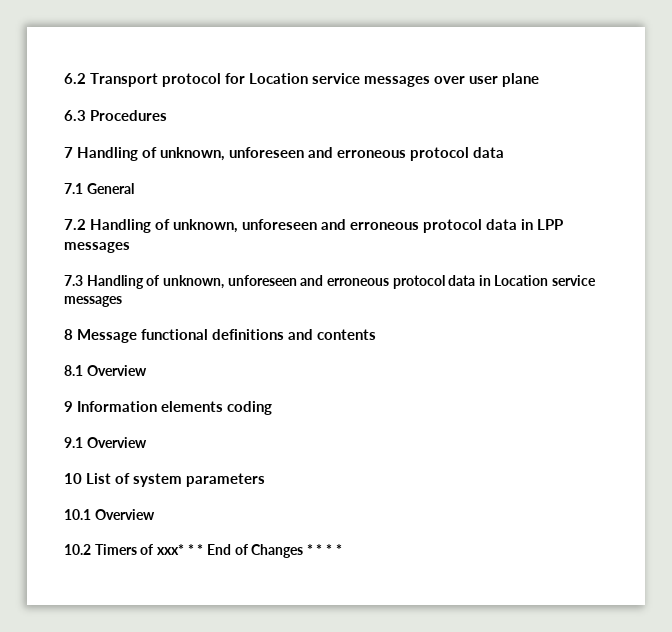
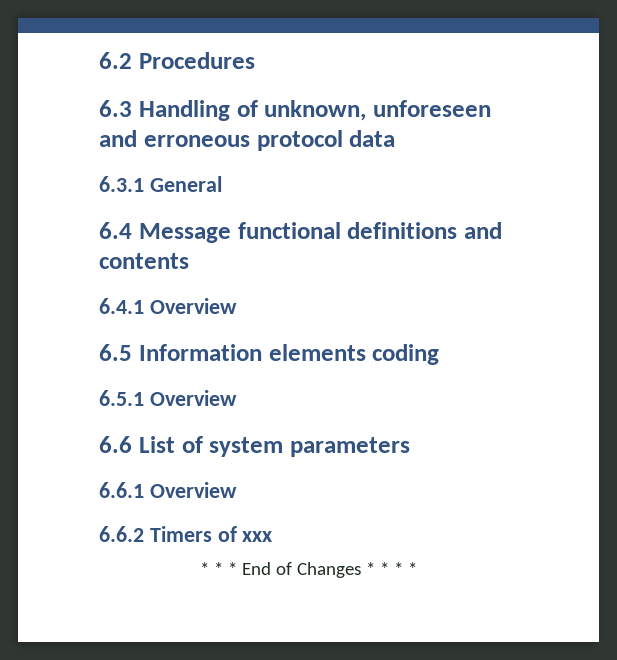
[90,73,539,87] Transport protocol for Location service messages over user plane -> [138,52,255,69] Procedures
[90,110,167,121] [64,147,73,158] Procedures // 7 -> (132, 108) none
[64,183,83,194] 7.1 -> [99,176,144,192] 6.3.1
[64,219,563,233] [64,242,130,253] [64,275,597,289] [64,296,122,307] [64,329,73,340] 7.2 Handling of unknown, unforeseen and erroneous protocol data in LPP messages // 7.3 Handling of unknown, unforeseen and erroneous protocol data in Location service messages // 8 -> [99,222,132,239] 6.4
[64,365,147,376] [64,401,73,412] 8.1 Overview // 9 -> [99,298,237,314] [99,344,132,361] 6.4.1 Overview // 6.5
[64,437,147,448] [64,473,82,484] 9.1 Overview // 10 -> [99,390,237,406] [99,436,132,453] 6.5.1 Overview // 6.6
[64,509,155,520] [64,544,91,555] 10.1 Overview // 10.2 -> [99,482,237,498] [99,526,144,542] 6.6.1 Overview // 6.6.2
[156,544,184,555] xxx* -> [242,531,273,542] [200,562,210,575] xxx // *

